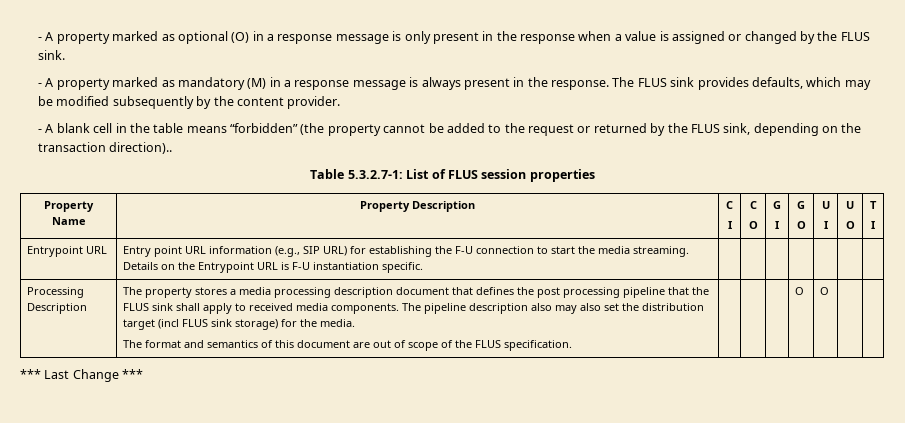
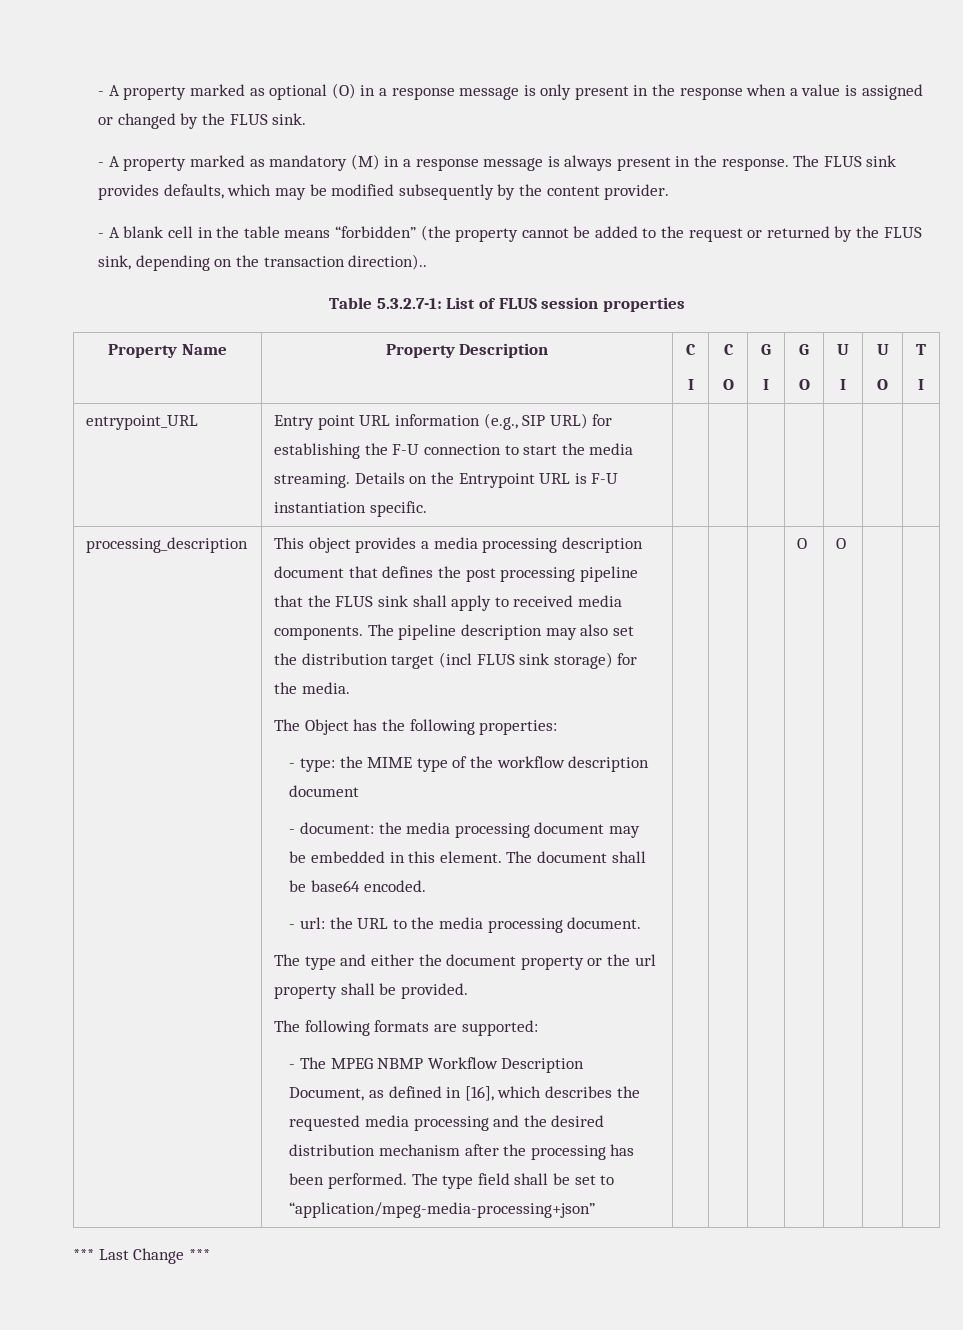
[27,246,108,257] Entrypoint URL -> [86,415,199,430] entrypoint_URL
[27,287,85,298] [27,303,88,314] [123,287,228,298] Processing Description | The property stores -> [86,537,249,553] [274,537,417,553] processing_description | This object provides
[531,303,553,311] also -> (543, 632) none
[145,340,573,351] format and semantics of this document are out of scope of the FLUS specification. -> [304,719,558,735] [289,756,650,772] [289,785,360,797] [289,822,640,838] [289,851,646,863] [289,880,426,892] [289,917,642,933] [274,954,656,970] [274,983,469,999] [274,1020,538,1036] [289,1057,585,1073] [289,1086,640,1101] [289,1115,605,1131] [289,1144,635,1160] [289,1173,615,1189] [289,1202,596,1218] Object has the following properties: // - type: the MIME type of the workflow description document // - document: the media processing document may be embedded in this element. The document shall be base64 encoded. // - url: the URL to the media processing document. // The type and either the document property or the url property shall be provided. // The following formats are supported: // - The MPEG NBMP Workflow Description Document, as defined in [16], which describes the requested media processing and the desired distribution mechanism after the processing has been performed. The type field shall be set to “application/mpeg-media-processing+json”

